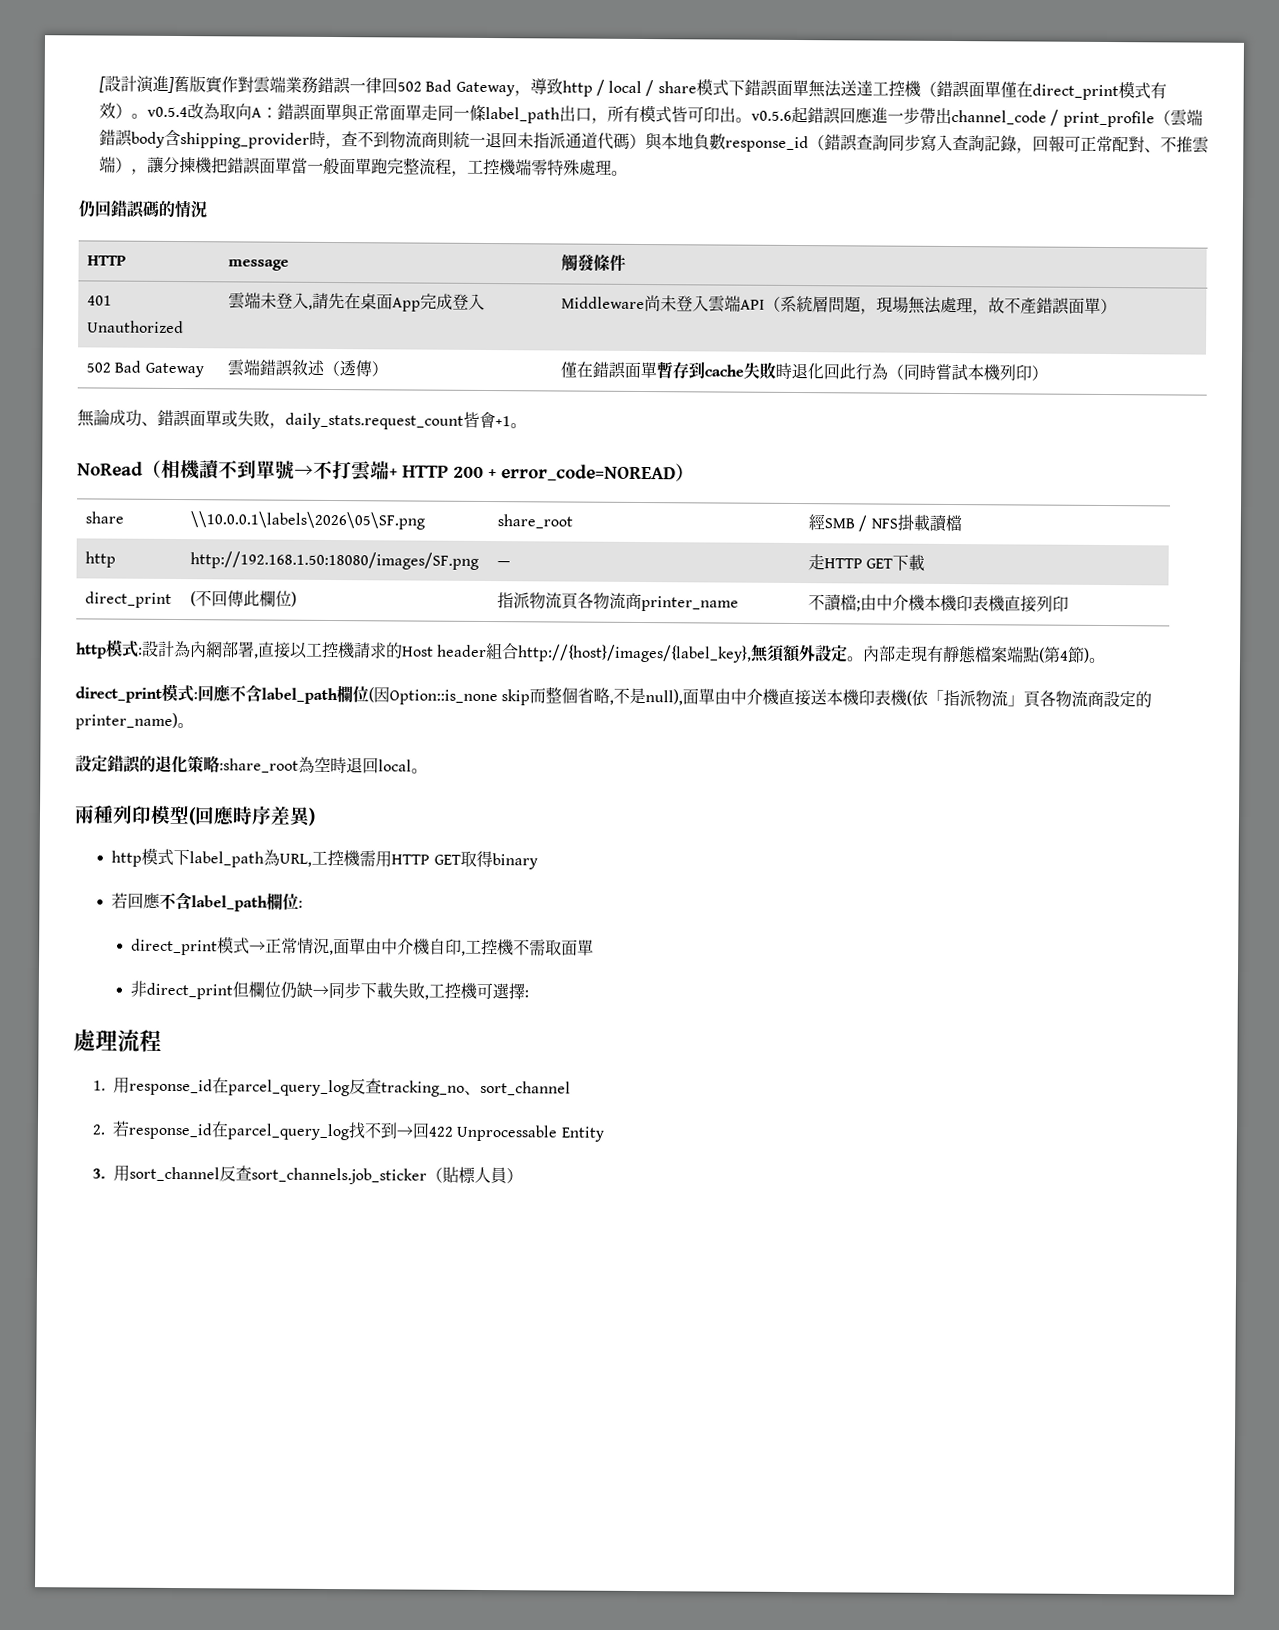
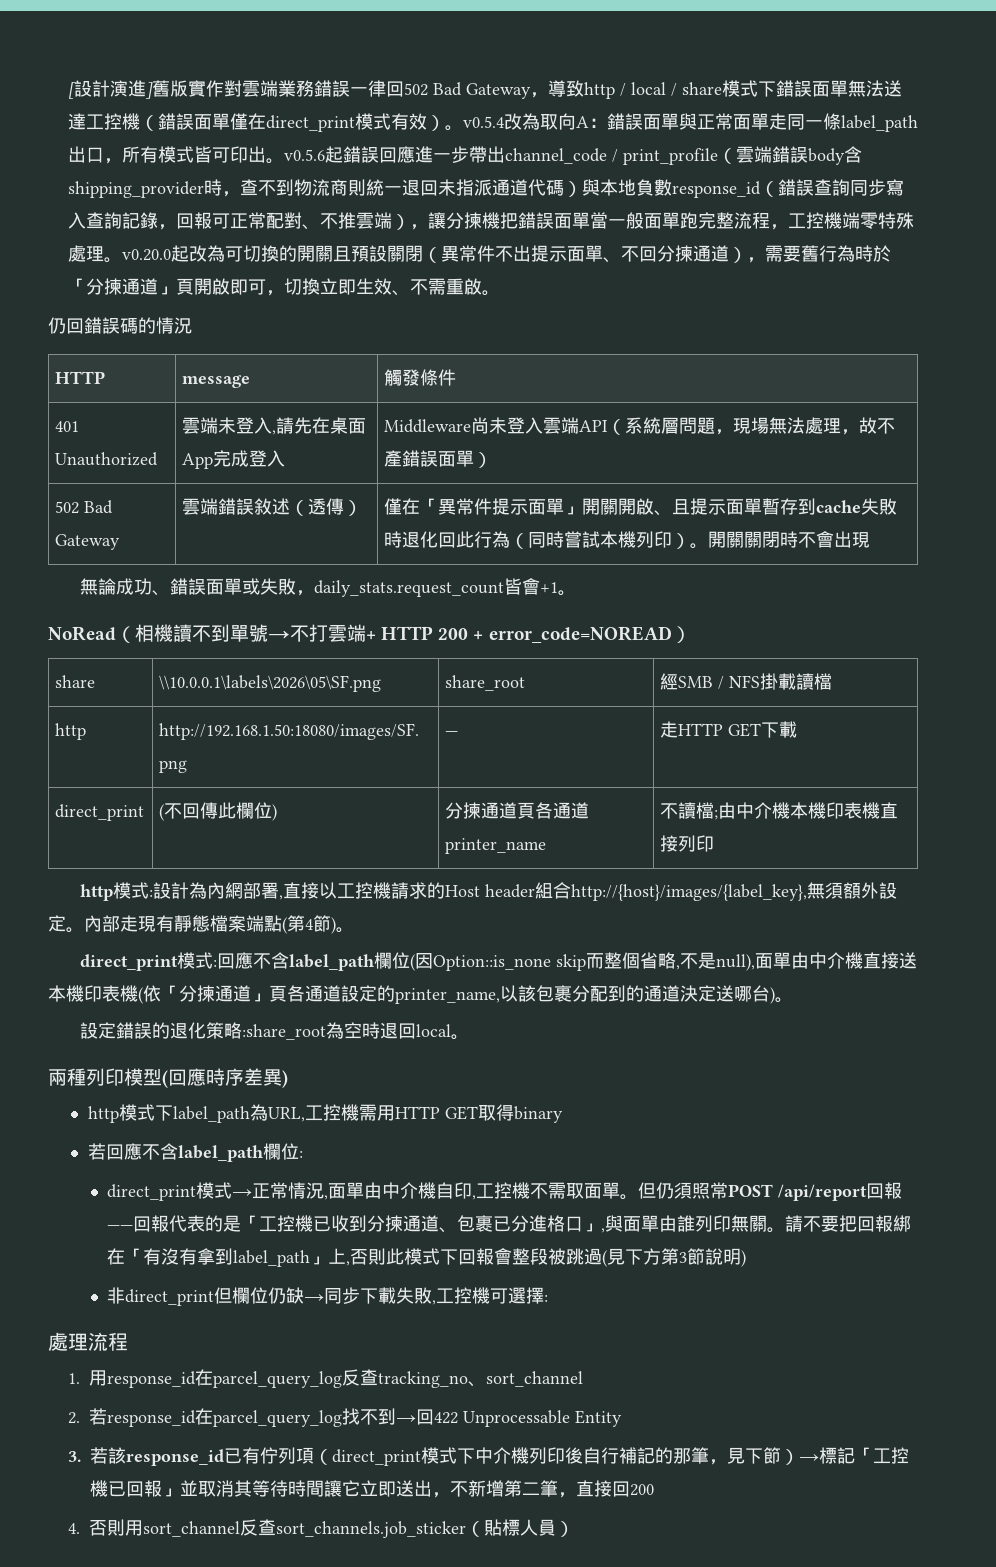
(628, 173) none -> [121,245,891,263] [67,278,500,296] v0.20.0起改為可切換的開關且預設關閉（異常件不出提示面單、不回分揀通道），需要舊行為時於「分揀通道」頁開啟即可，切換立即生效、不需重啟。
[592,361,627,379] 錯誤 -> [420,498,727,516] 「異常件提示面單」開關開啟、且提示
(1049, 373) none -> [690,531,871,549] 。開關關閉時不會出現
[497,592,643,611] 指派物流頁各物流商 -> [445,802,590,819] 分揀通道頁各通道
[943,689,1153,709] [75,712,178,731] 指派物流」頁各物流商設定的printer_name) -> [179,985,775,1004] 分揀通道」頁各通道設定的printer_name,以該包裹分配到的通道決定送哪台)
(595, 947) none -> [620,1182,903,1201] [107,1215,912,1233] [107,1248,747,1267] 。但仍須照常POST /api/report回報——回報代表的是「工控機已收到分揀通道、包裹已分進格口」,與面單由誰列印無關。請不要把回報綁在「有沒有拿到label_path」上,否則此模式下回報會整段被跳過(見下方第3節說明)
(106, 1173) none -> [89,1447,909,1466] [89,1480,654,1498] [67,1519,125,1536] 若該response_id已有佇列項（direct_print模式下中介機列印後自行補記的那筆，見下節）→標記「工控機已回報」並取消其等待時間讓它立即送出，不新增第二筆，直接回200 // 4.否則

